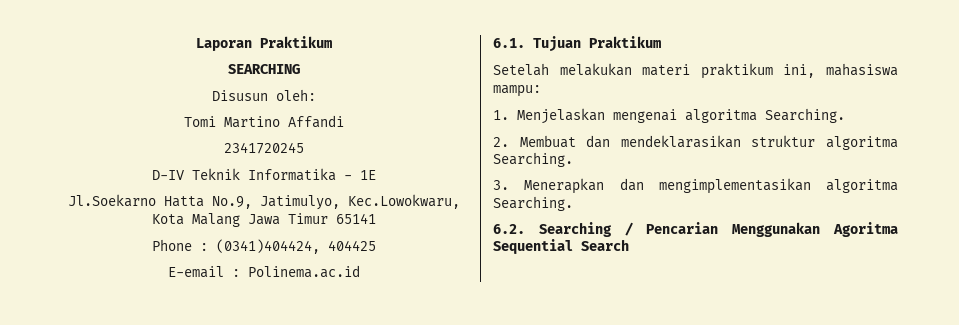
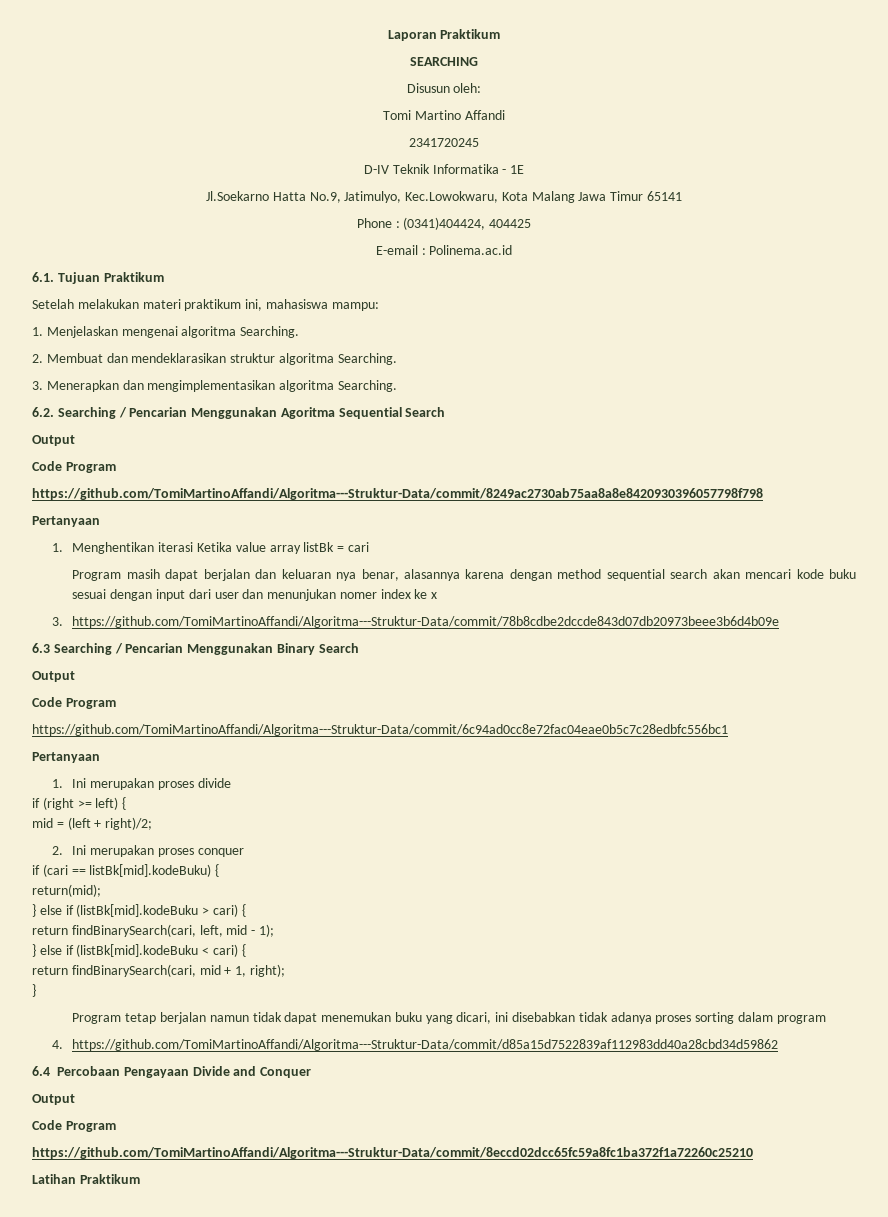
(629, 245) none -> [32,435,75,446] [32,461,116,473] [32,488,763,500] [32,516,100,527] [52,542,369,554] [72,569,856,581] [72,589,438,601] [52,616,780,628] [32,643,359,655] [32,671,75,682] [32,697,116,709] [32,724,728,736] [32,752,100,763] [52,778,231,790] [32,797,127,810] [32,817,153,830] [52,845,244,857] [32,864,220,877] [32,884,101,897] [32,904,246,917] [32,924,274,937] [32,944,246,957] [32,964,285,977] [32,984,36,997] [72,1012,826,1024] [52,1039,779,1051] [32,1066,312,1078] [32,1094,75,1105] [32,1120,116,1132] [32,1147,753,1159] [32,1174,140,1184] // Output // Code Program // https://github.com/TomiMartinoAffandi/Algoritma---Struktur-Data/commit/8249ac2730ab75aa8a8e8420930396057798f798 // Pertanyaan // 1. Menghentikan iterasi Ketika value array listBk = cari // Program masih dapat berjalan dan keluaran nya benar, alasannya karena dengan method sequential search akan mencari kode buku sesuai dengan input dari user dan menunjukan nomer index ke x // 3. https://github.com/TomiMartinoAffandi/Algoritma---Struktur-Data/commit/78b8cdbe2dccde843d07db20973beee3b6d4b09e // 6.3 Searching / Pencarian Menggunakan Binary Search // Output // Code Program // https://github.com/TomiMartinoAffandi/Algoritma---Struktur-Data/commit/6c94ad0cc8e72fac04eae0b5c7c28edbfc556bc1 // Pertanyaan // 1. Ini merupakan proses divide // if (right >= left) { // mid = (left + right)/2; // 2. Ini merupakan proses conquer // if (cari == listBk[mid].kodeBuku) { // return(mid); // } else if (listBk[mid].kodeBuku > cari) { // return findBinarySearch(cari, left, mid - 1); // } else if (listBk[mid].kodeBuku < cari) { // return findBinarySearch(cari, mid + 1, right); // } // Program tetap berjalan namun tidak dapat menemukan buku yang dicari, ini disebabkan tidak adanya proses sorting dalam program // 4. https://github.com/TomiMartinoAffandi/Algoritma---Struktur-Data/commit/d85a15d7522839af112983dd40a28cbd34d59862 // 6.4 Percobaan Pengayaan Divide and Conquer // Output // Code Program // https://github.com/TomiMartinoAffandi/Algoritma---Struktur-Data/commit/8eccd02dcc65fc59a8fc1ba372f1a72260c25210 // Latihan Praktikum

